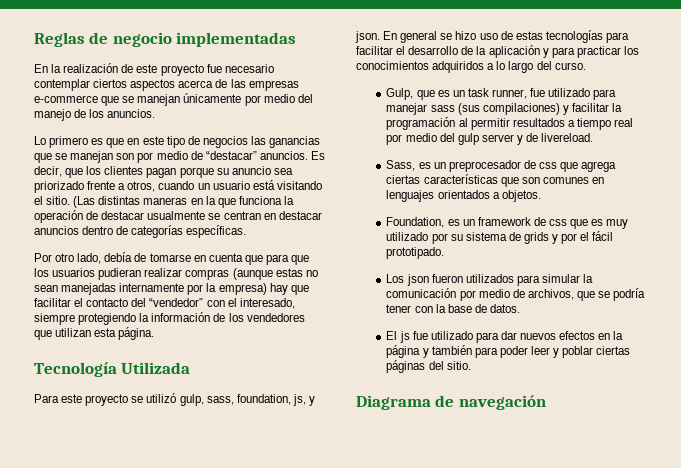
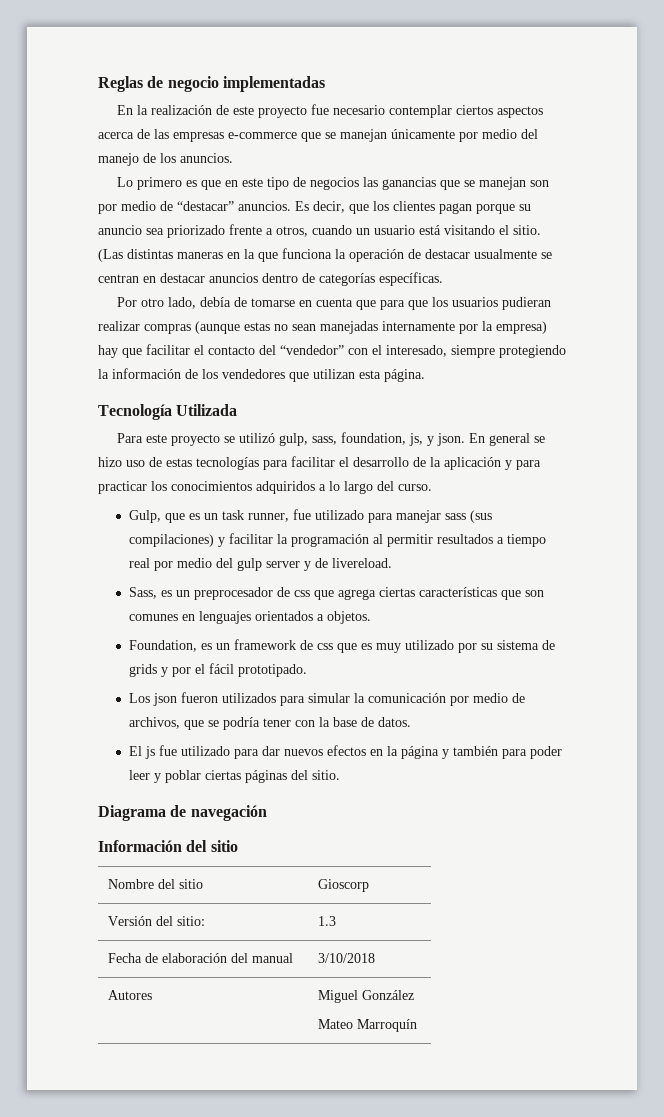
(546, 402) none -> [98,840,238,852] [108,879,204,889] [318,879,370,892] [108,916,206,926] [318,916,337,926] [108,953,294,963] [318,953,376,963] [108,990,153,1000] [318,990,415,1003] [318,1019,418,1032] // Información del sitio // Nombre del sitio | Gioscorp // Versión del sitio: | 1.3 // Fecha de elaboración del manual | 3/10/2018 // Autores | Miguel González // Mateo Marroquín

